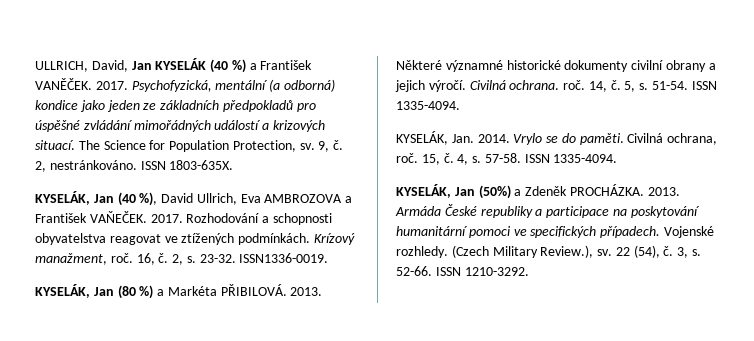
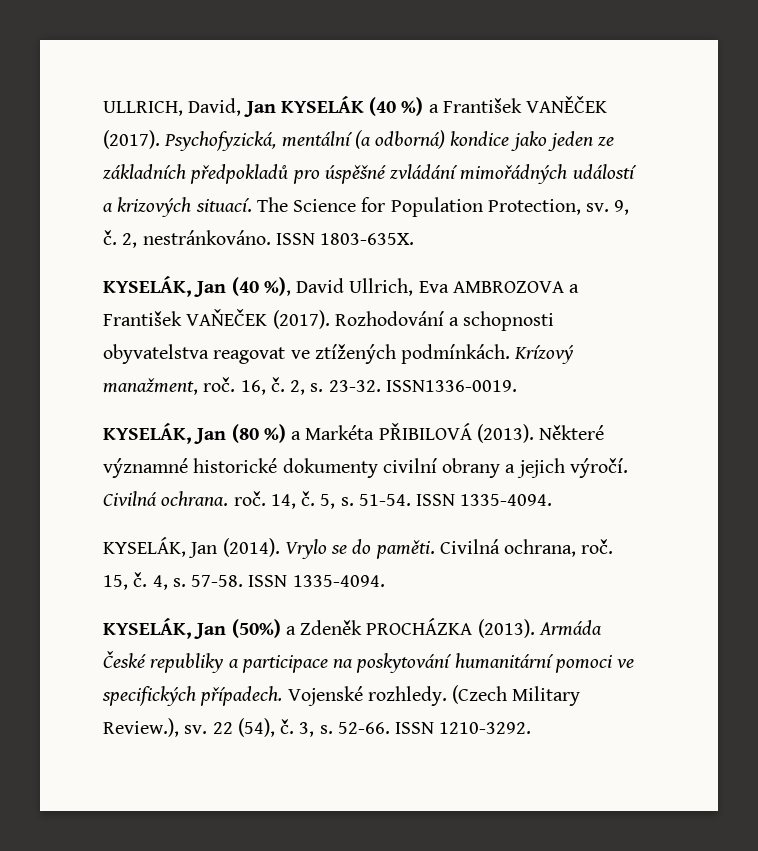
[35,78,128,90] VANĚČEK. 2017. -> [526,95,608,113] [103,130,160,149] VANĚČEK (2017).
[89,211,183,223] VAŇEČEK. 2017. -> [186,308,330,329] VAŇEČEK (2017).
[220,284,323,296] PŘIBILOVÁ. 2013. -> [378,422,534,443] PŘIBILOVÁ (2013).
[451,134,510,143] Jan. 2014. -> [188,538,280,558] Jan (2014).
[569,184,680,196] PROCHÁZKA. 2013. -> [366,617,535,638] PROCHÁZKA (2013).

